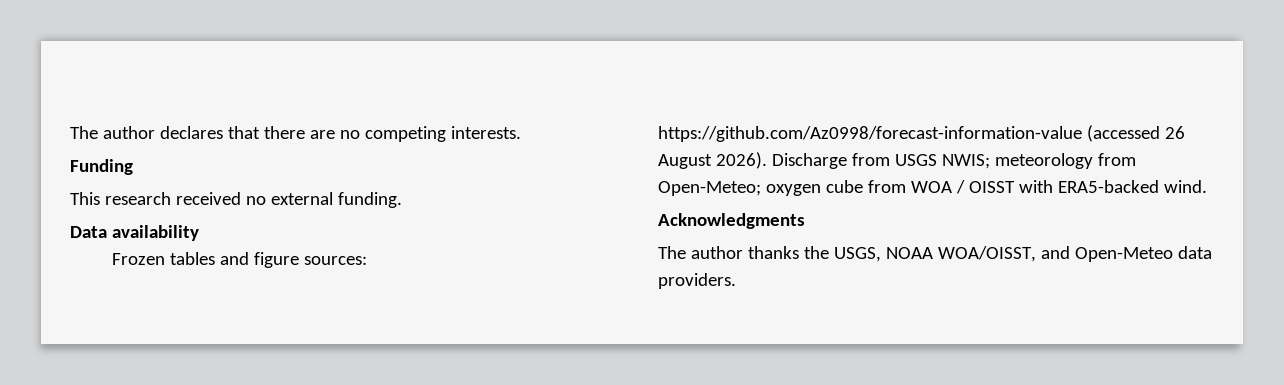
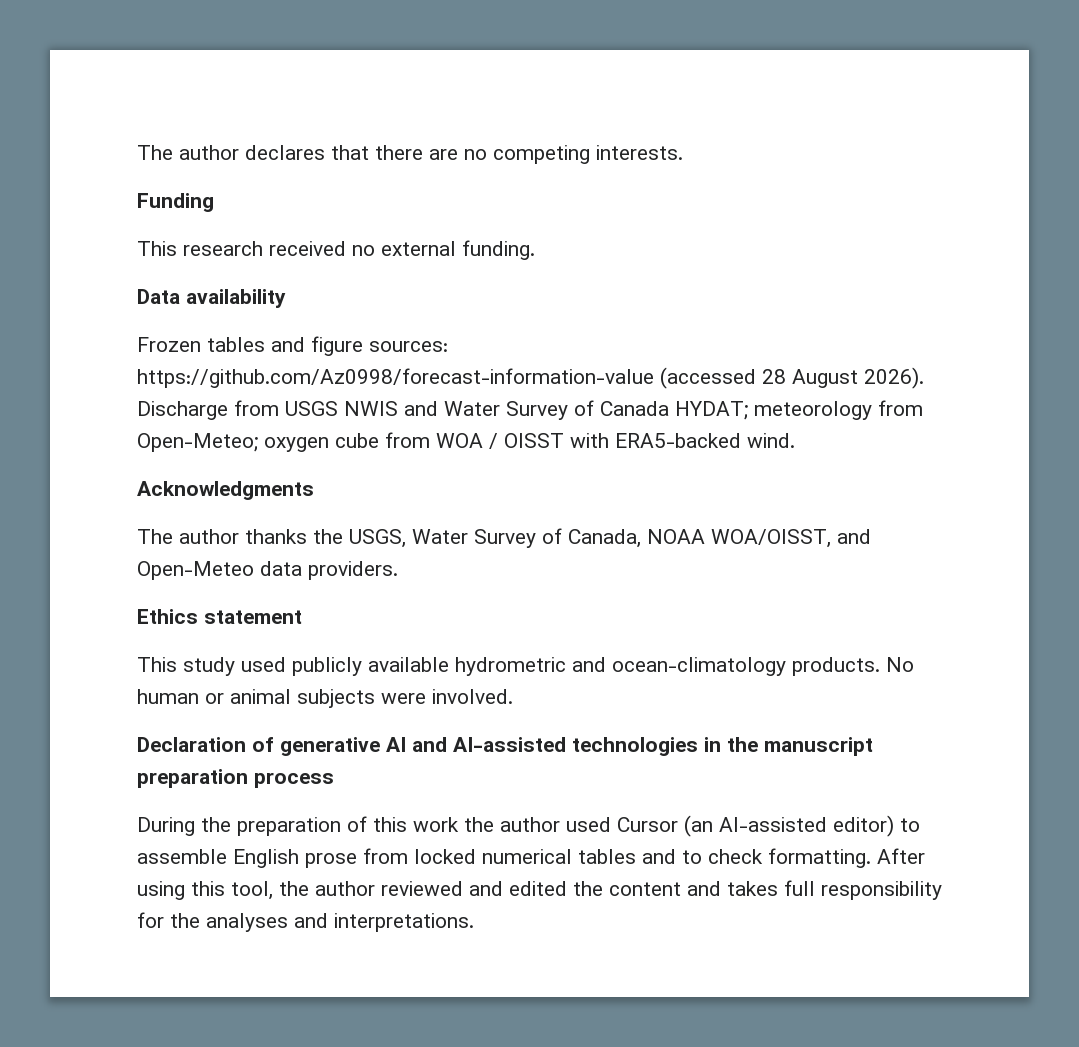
[1164,126,1185,139] 26 -> [762,369,786,384] 28
[941,154,990,169] NWIS; -> [344,400,748,420] NWIS and Water Survey of Canada HYDAT;
(881, 254) none -> [412,528,641,548] Water Survey of Canada,
(736, 281) none -> [137,609,302,624] [137,657,914,676] [137,689,513,708] [137,737,873,756] [137,769,334,788] [137,815,920,837] [137,848,925,868] [137,880,942,900] [137,912,474,932] // Ethics statement // This study used publicly available hydrometric and ocean-climatology products. No human or animal subjects were involved. // Declaration of generative AI and AI-assisted technologies in the manuscript preparation process // During the preparation of this work the author used Cursor (an AI-assisted editor) to assemble English prose from locked numerical tables and to check formatting. After using this tool, the author reviewed and edited the content and takes full responsibility for the analyses and interpretations.

